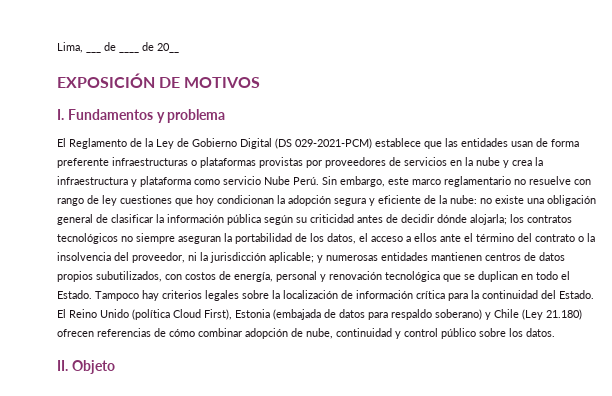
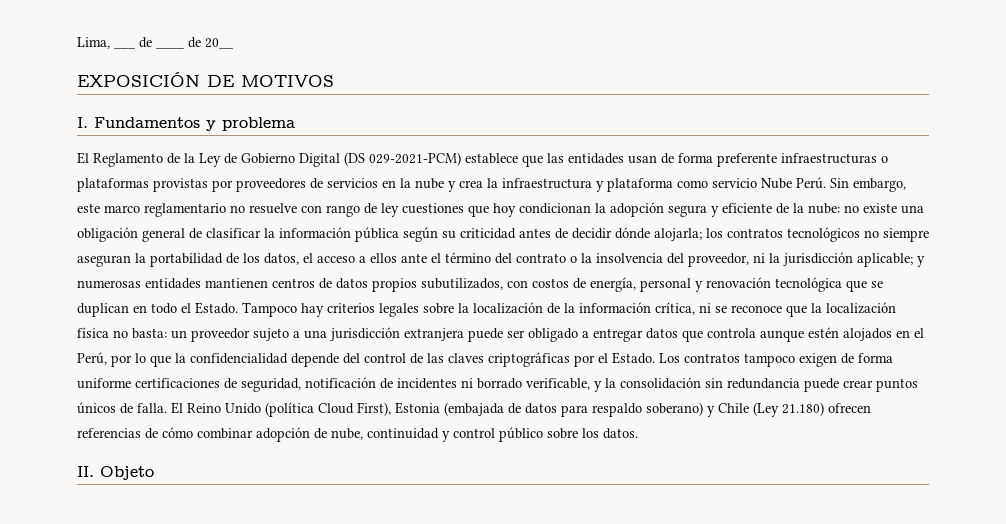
[356,290,594,301] información crítica para la continuidad del Estado. -> [564,302,896,317] [77,327,924,342] [77,352,893,367] [77,377,918,392] [77,402,167,414] la información crítica, ni se reconoce que la localización física no basta: un proveedor sujeto a una jurisdicción extranjera puede ser obligado a entregar datos que controla aunque estén alojados en el Perú, por lo que la confidencialidad depende del control de las claves criptográficas por el Estado. Los contratos tampoco exigen de forma uniforme certificaciones de seguridad, notificación de incidentes ni borrado verificable, y la consolidación sin redundancia puede crear puntos únicos de falla.

